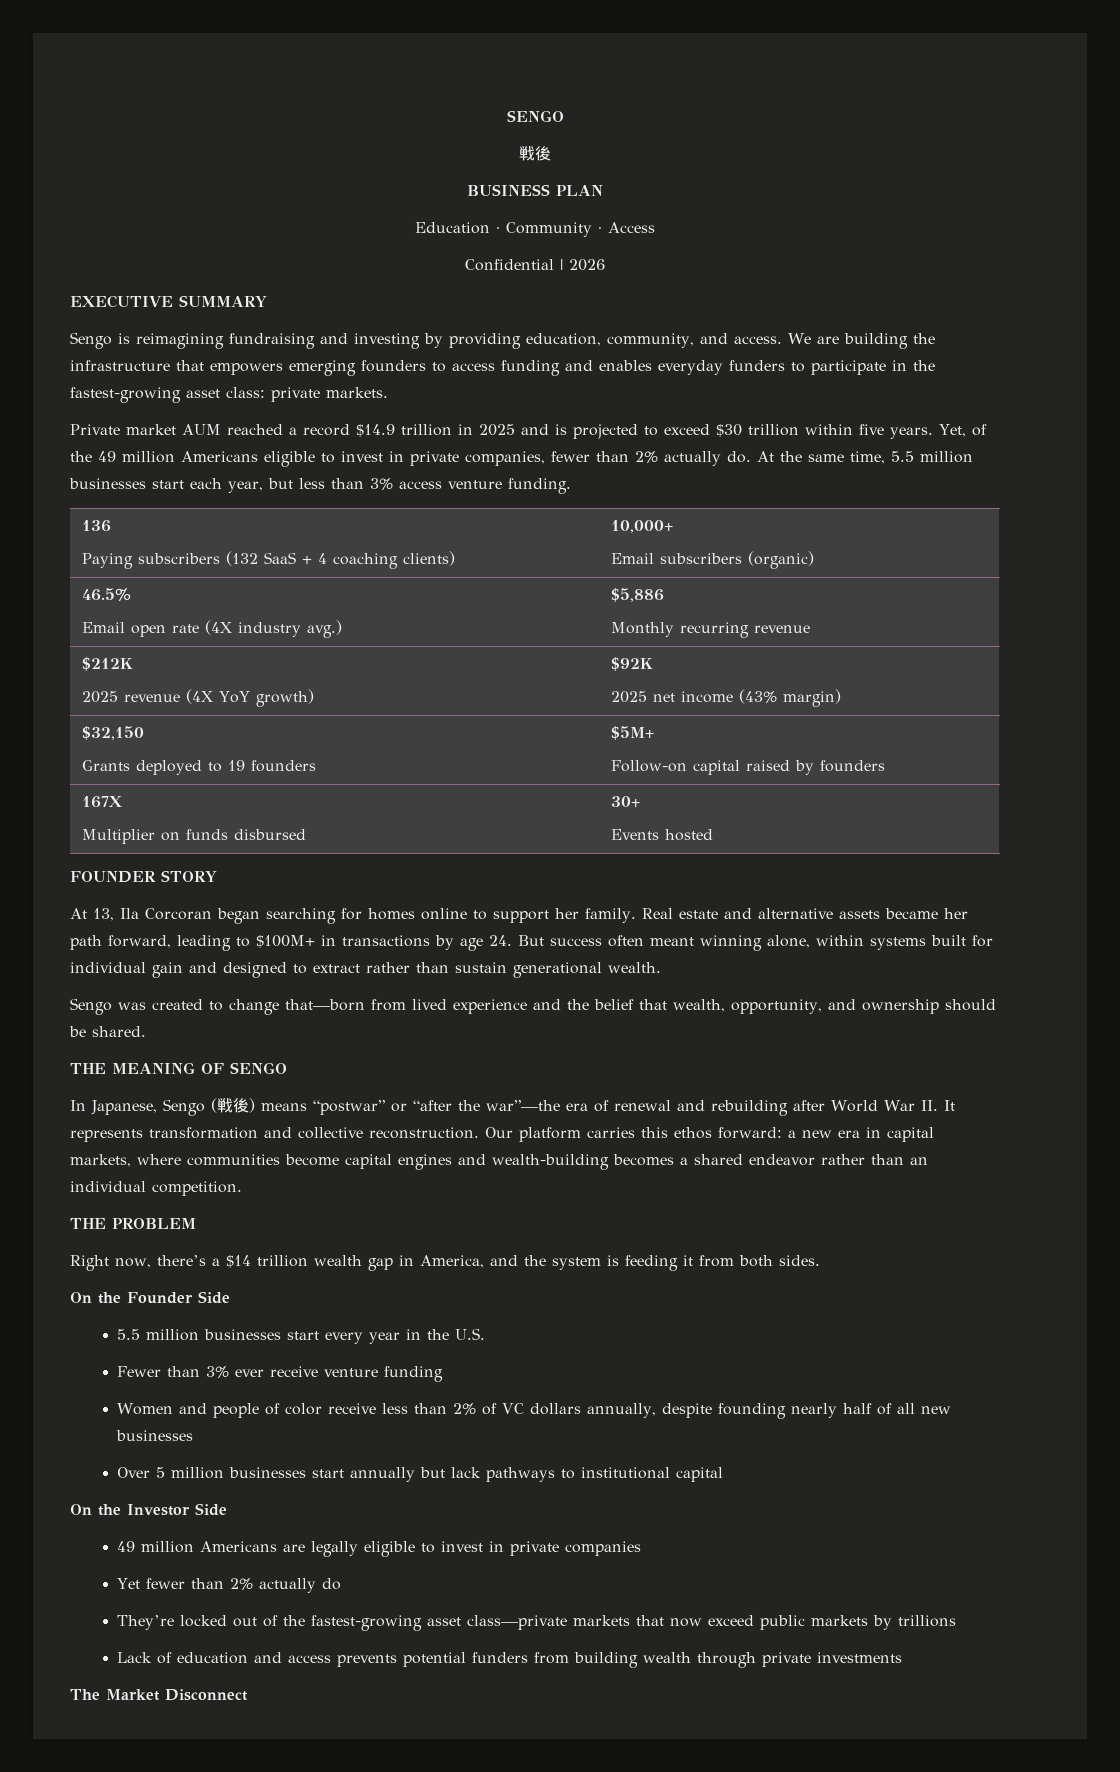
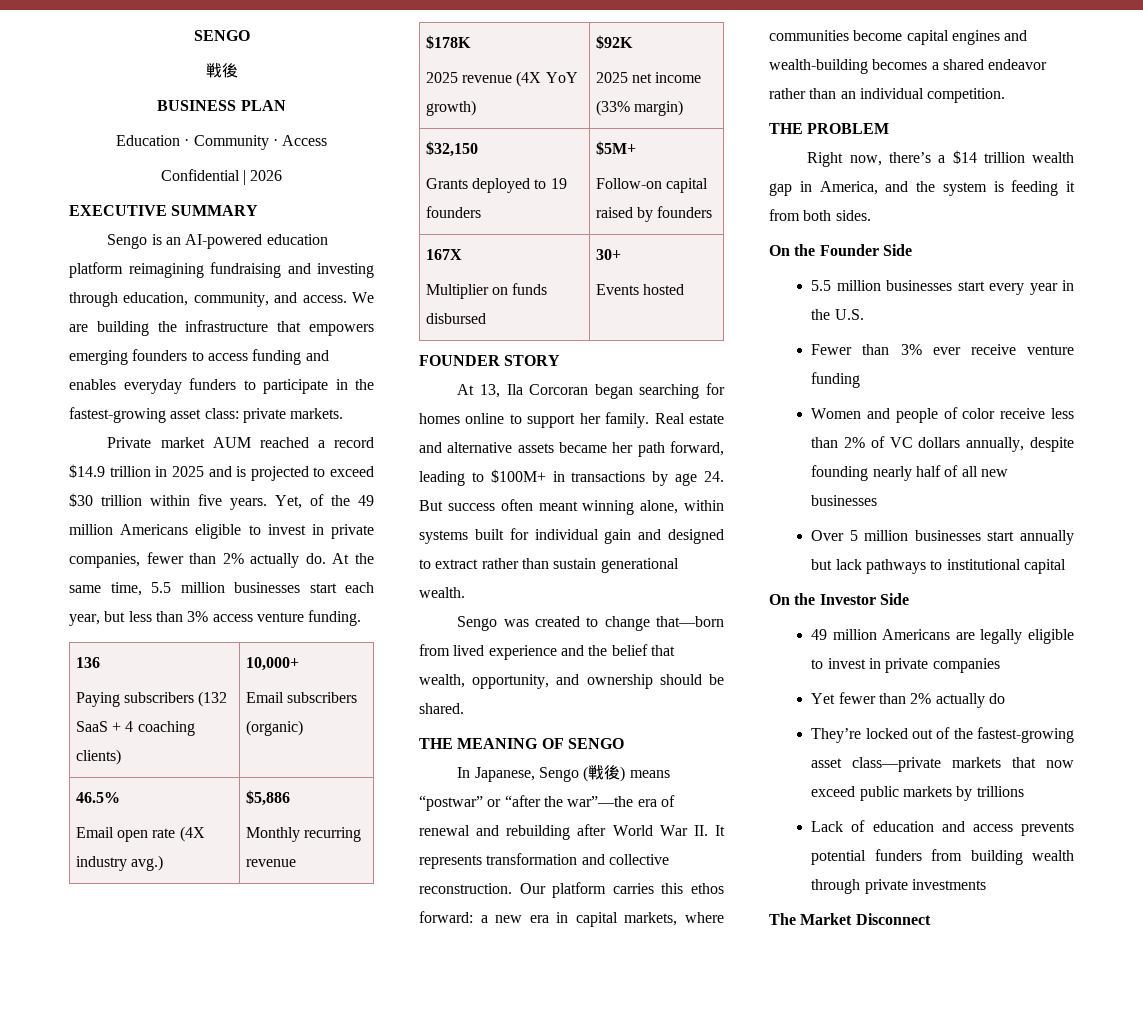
(130, 338) none -> [166,234,328,249] [69,262,123,278] an AI-powered education platform
[424,333,521,349] by providing -> [69,292,118,307] through
[82,657,134,671] $212K -> [425,35,471,49] $178K
[739,689,778,704] (43% -> [595,100,630,116] (33%

